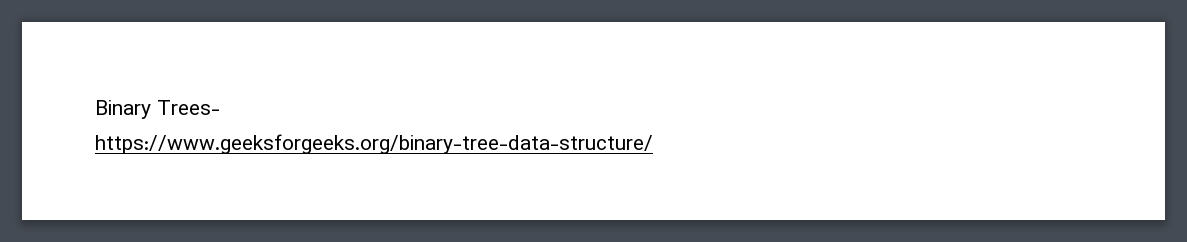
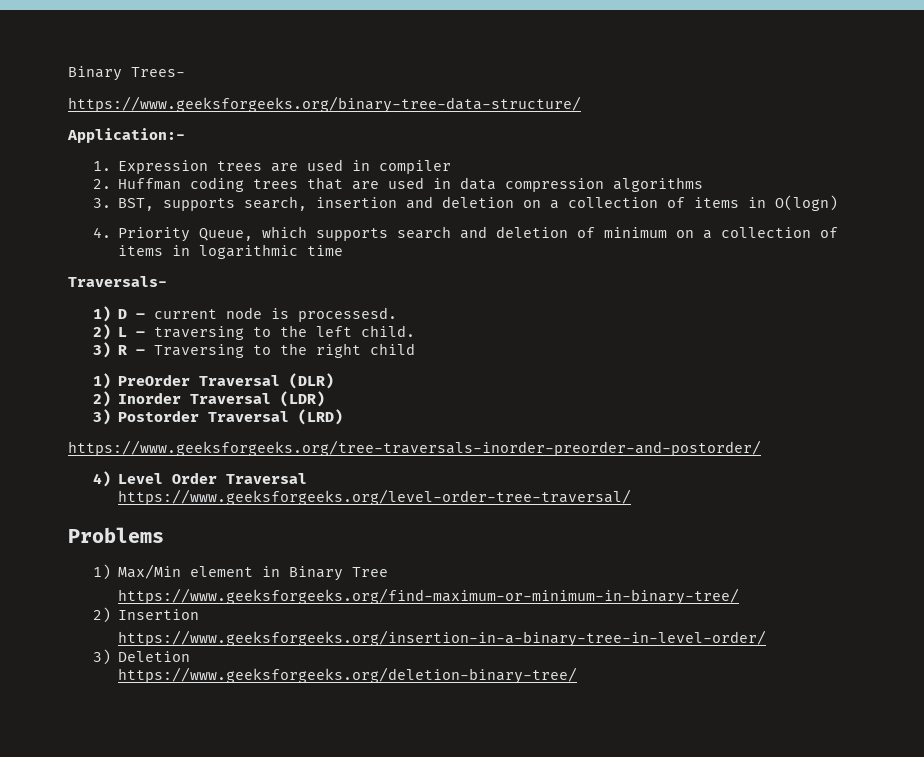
(653, 144) none -> [67,128,185,143] [92,159,452,174] [92,177,704,192] [92,195,839,211] [92,226,839,242] [118,244,344,259] [68,276,167,287] [92,306,398,322] [92,324,416,340] [92,342,416,358] [92,373,335,389] [92,391,326,407] [92,409,344,425] [68,440,761,456] [92,471,308,487] [117,489,631,505] [68,527,164,543] [92,564,389,581] [117,588,739,605] [92,607,200,623] [117,630,766,647] [92,649,191,665] [117,667,577,684] // Application:- // 1. Expression trees are used in compiler // 2. Huffman coding trees that are used in data compression algorithms // 3. BST, supports search, insertion and deletion on a collection of items in O(logn) // 4. Priority Queue, which supports search and deletion of minimum on a collection of items in logarithmic time // Traversals- // 1) D – current node is processesd. // 2) L – traversing to the left child. // 3) R – Traversing to the right child // 1) PreOrder Traversal (DLR) // 2) Inorder Traversal (LDR) // 3) Postorder Traversal (LRD) // https://www.geeksforgeeks.org/tree-traversals-inorder-preorder-and-postorder/ // 4) Level Order Traversal // https://www.geeksforgeeks.org/level-order-tree-traversal/ // Problems // 1) Max/Min element in Binary Tree // https://www.geeksforgeeks.org/find-maximum-or-minimum-in-binary-tree/ // 2) Insertion // https://www.geeksforgeeks.org/insertion-in-a-binary-tree-in-level-order/ // 3) Deletion // https://www.geeksforgeeks.org/deletion-binary-tree/

